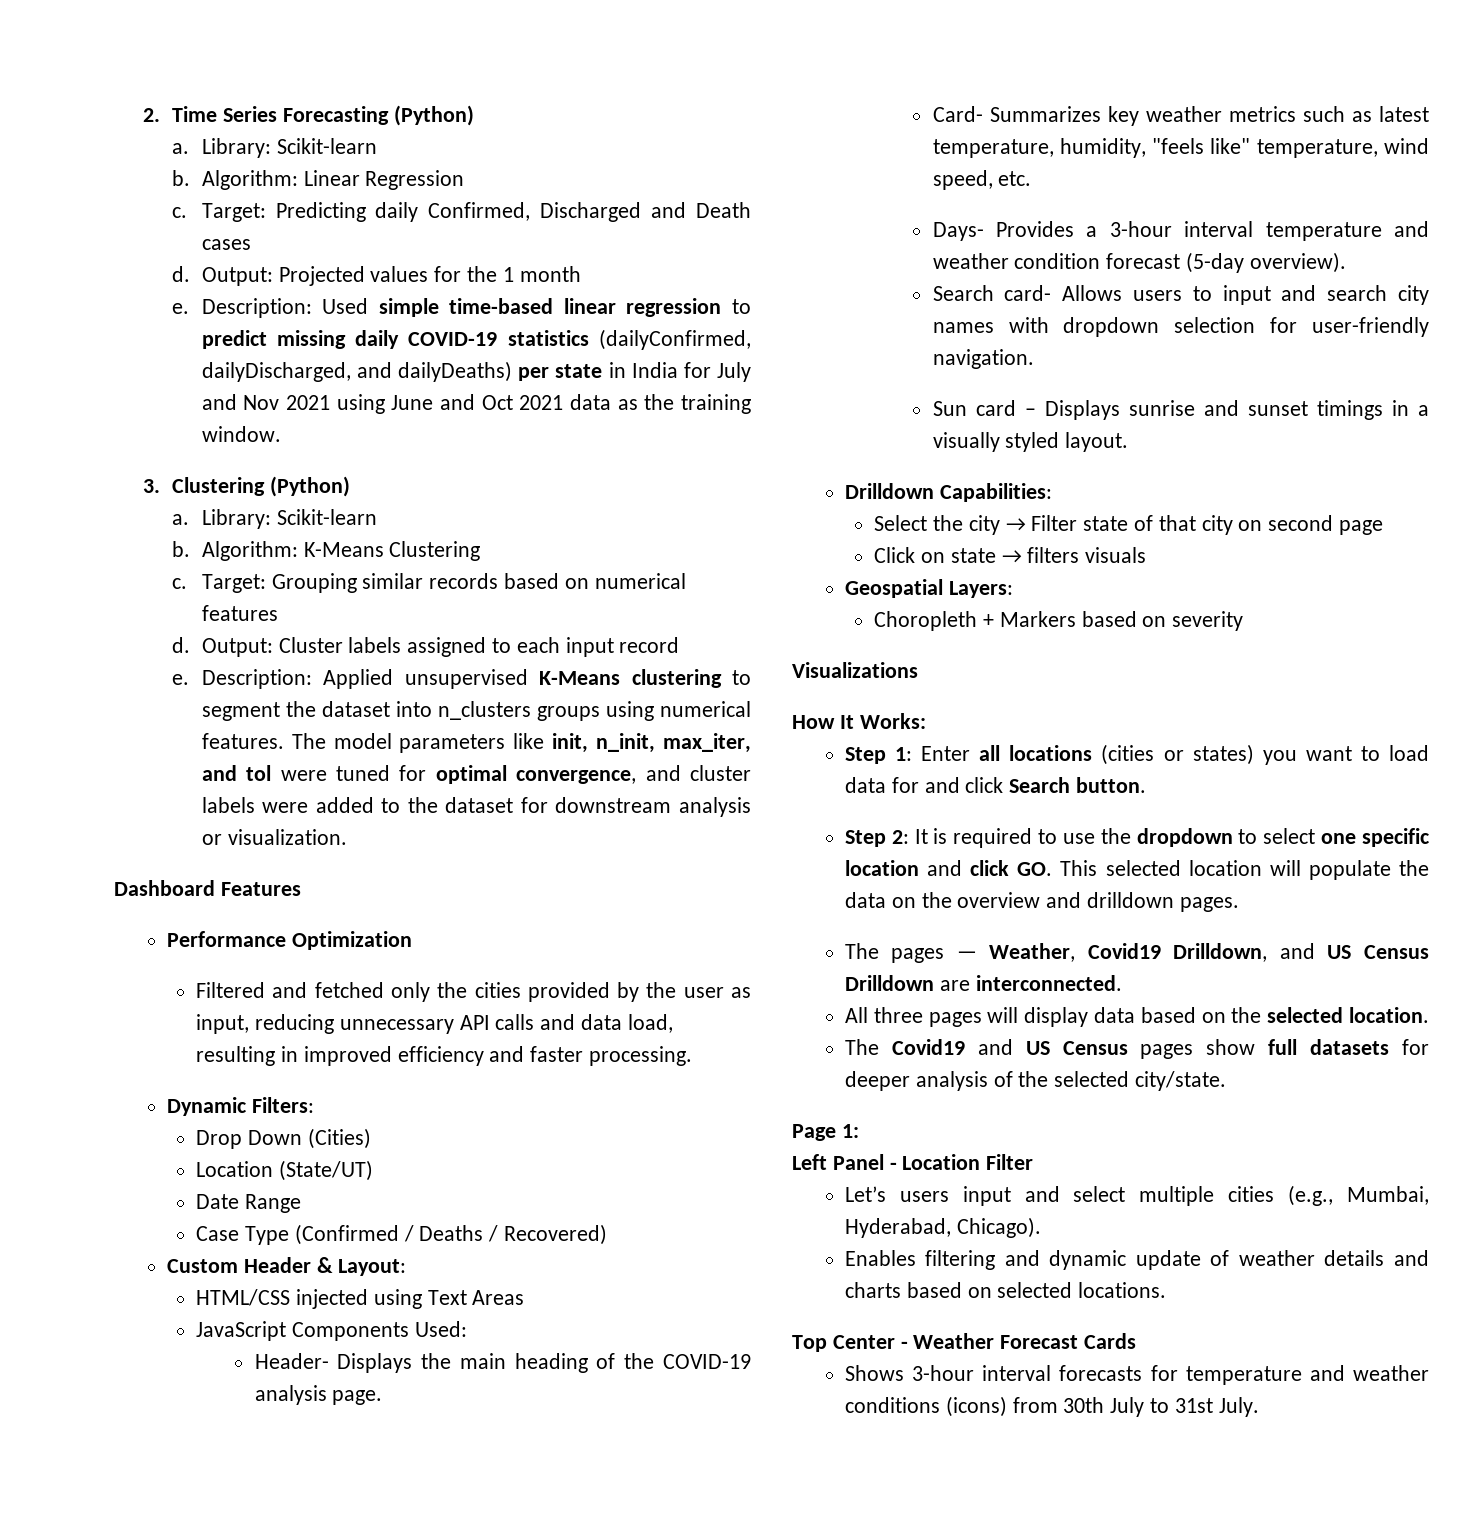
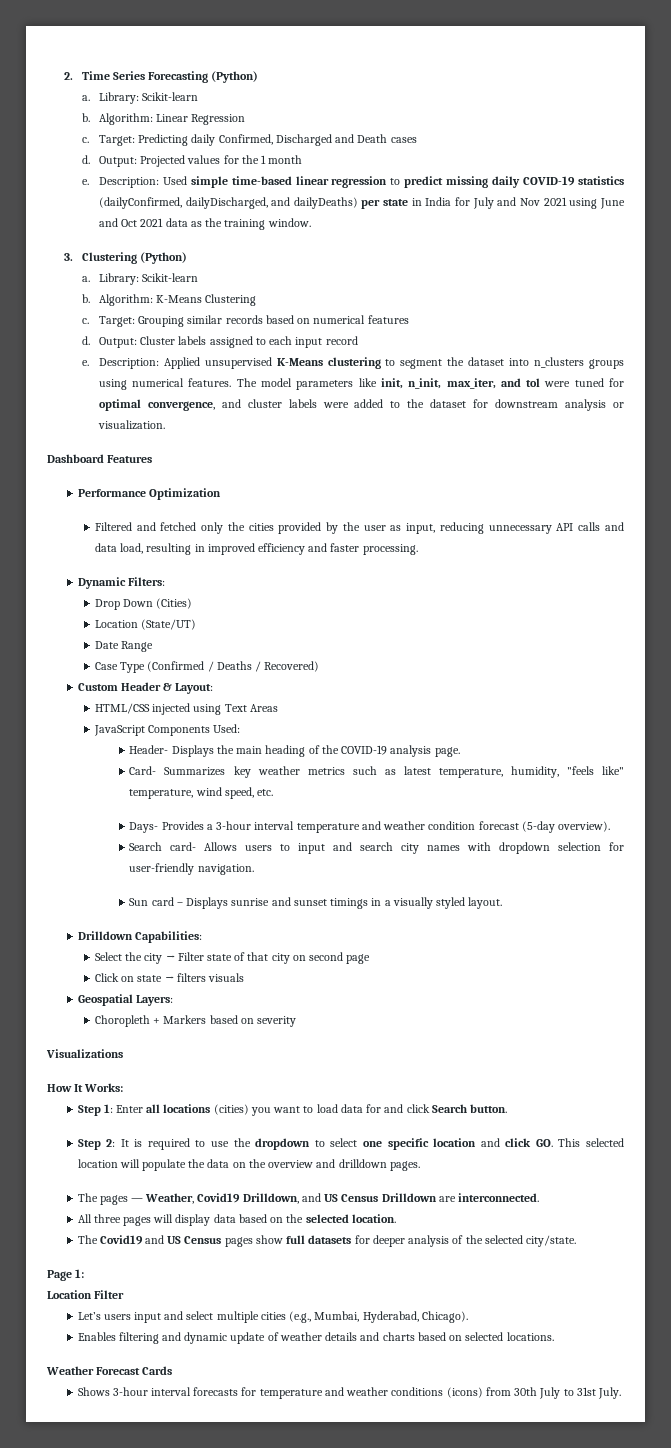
[1101,744,1254,765] (cities or states) -> [213,1104,249,1115] (cities)
[792,1154,897,1170] Left Panel - -> (85, 1273) none
[792,1335,908,1352] Top Center - -> (554, 1336) none

